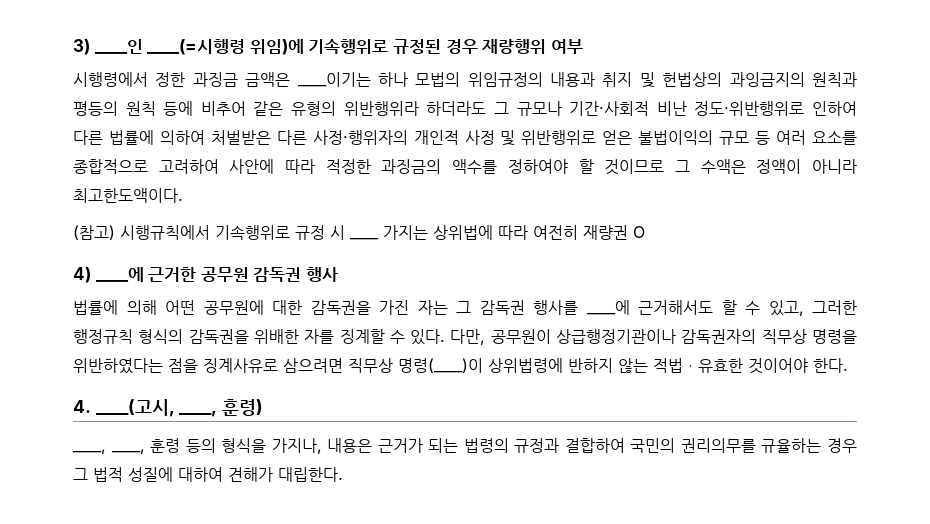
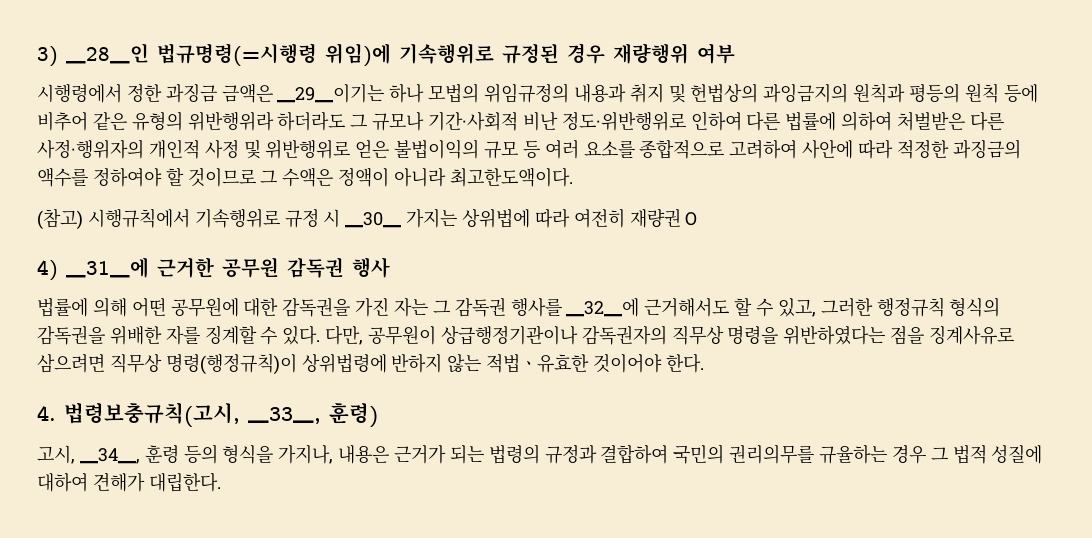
[94,39,246,55] ____인 ____(=시행령 -> [66,43,317,66] ▁28▁인 법규명령(=시행령
[297,72,371,87] ____이기는 -> [277,84,385,103] ▁29▁이기는
[350,238,379,240] ____ -> [345,212,402,228] ▁30▁
[95,267,144,282] ____에 -> [66,257,149,278] ▁31▁에
[586,300,630,315] ____에 -> [566,298,640,317] ▁32▁에
[398,358,483,373] 명령(____)이 -> [165,353,297,375] 명령(행정규칙)이
[95,399,218,417] ____(고시, ____, -> [64,402,321,427] 법령보충규칙(고시, ▁33▁,
[73,449,145,454] ____, ____, -> [37,445,140,464] 고시, ▁34▁,

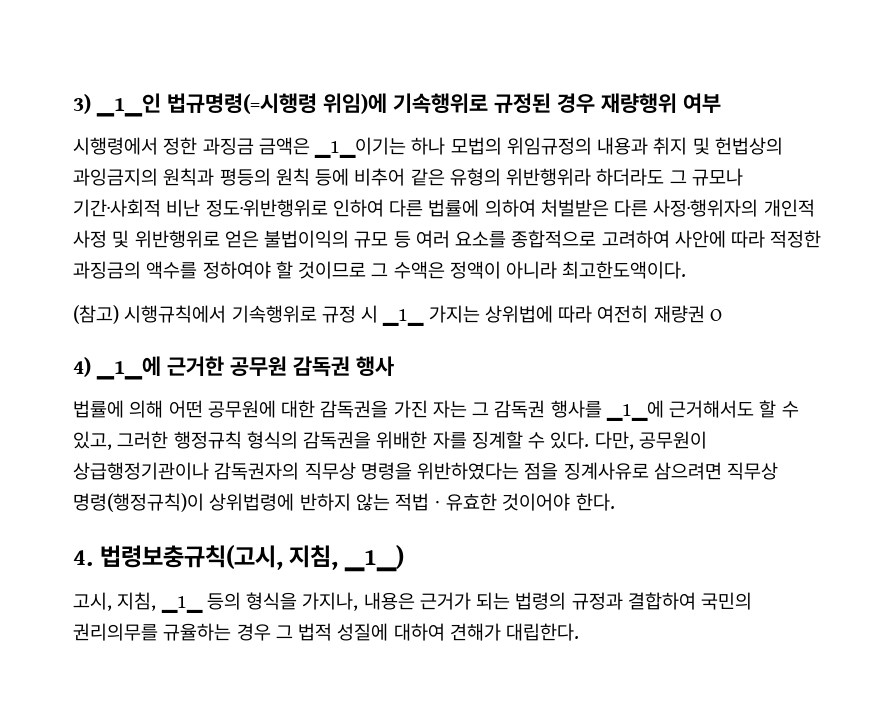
[66,43,149,64] ▁28▁인 -> [96,93,161,117] ▁1▁인
[277,84,385,103] ▁29▁이기는 -> [314,137,407,158] ▁1▁이기는
[345,212,402,228] ▁30▁ -> [382,309,425,326] ▁1▁
[66,257,149,278] ▁31▁에 -> [96,356,161,380] ▁1▁에
[566,298,640,317] ▁32▁에 -> [605,400,664,421] ▁1▁에
[248,403,378,428] ▁33▁, 훈령) -> [289,545,404,572] 지침, ▁1▁)
[79,445,179,464] ▁34▁, 훈령 -> [117,592,203,613] 지침, ▁1▁

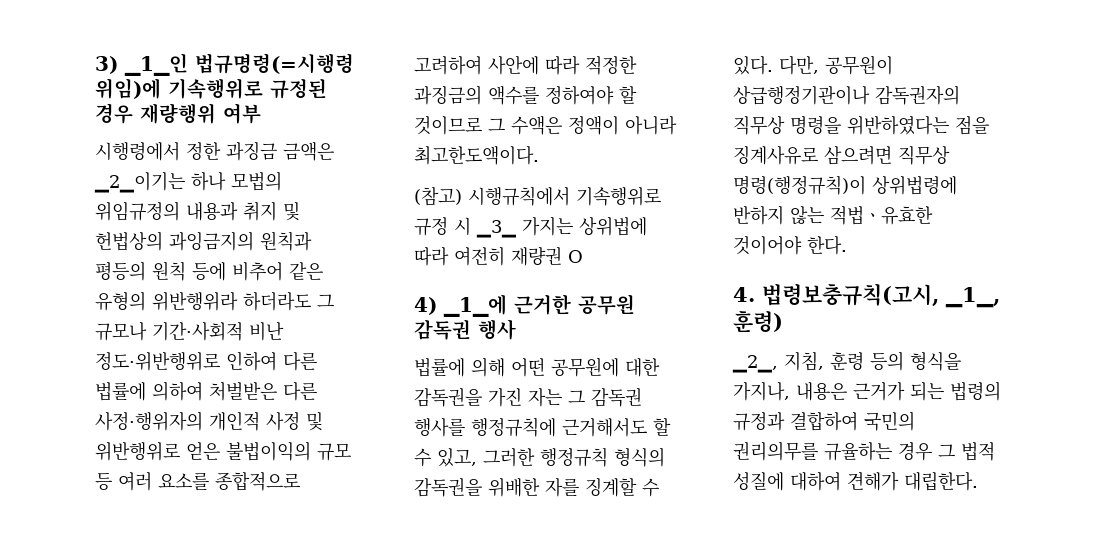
[314,137,407,158] ▁1▁이기는 -> [94,172,185,193] ▁2▁이기는
[382,309,425,326] ▁1▁ -> [476,220,517,238] ▁3▁
[605,400,664,421] ▁1▁에 -> [471,417,556,437] 행정규칙에
[289,545,404,572] [73,592,203,613] 지침, ▁1▁) // 고시, 지침, ▁1▁ -> [945,287,1000,308] [733,311,783,333] [732,351,864,373] ▁1▁, 훈령) // ▁2▁, 지침, 훈령

